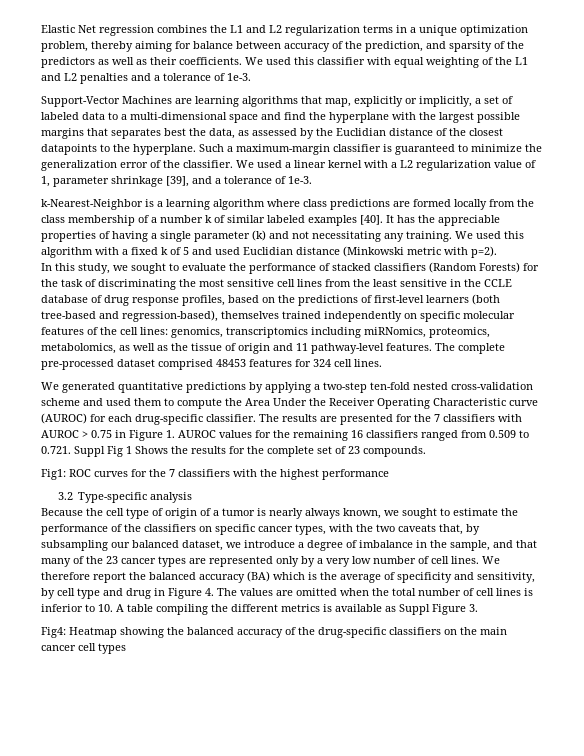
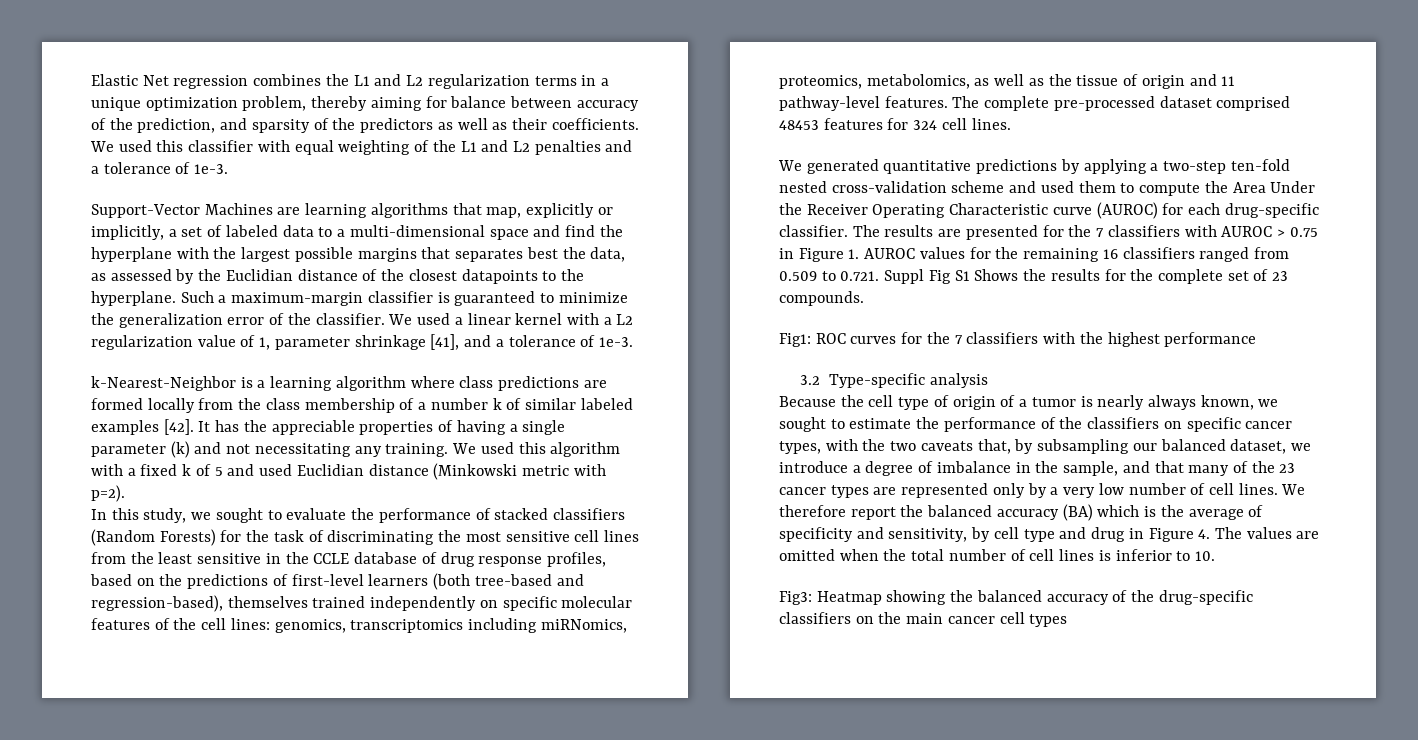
[166,176,189,187] [39], -> [430,334,460,350] [41],
[360,215,383,225] [40]. -> [163,419,194,435] [42].
[126,446,132,454] 1 -> [954,270,970,281] S1
[116,604,478,615] [41,627,66,638] A table compiling the different metrics is available as Suppl Figure 3. // Fig4: -> [779,591,812,605] // Fig3:

